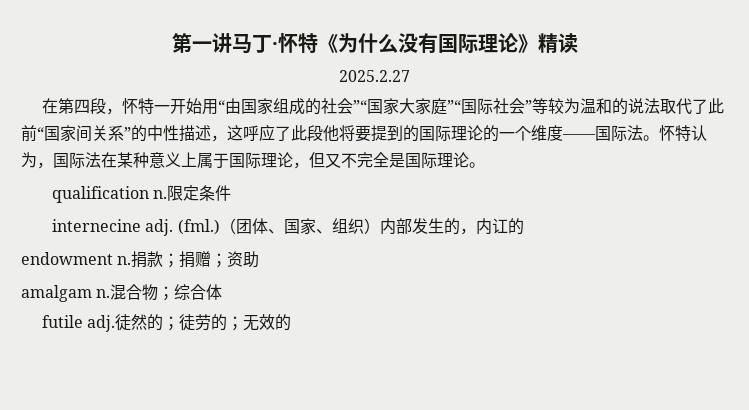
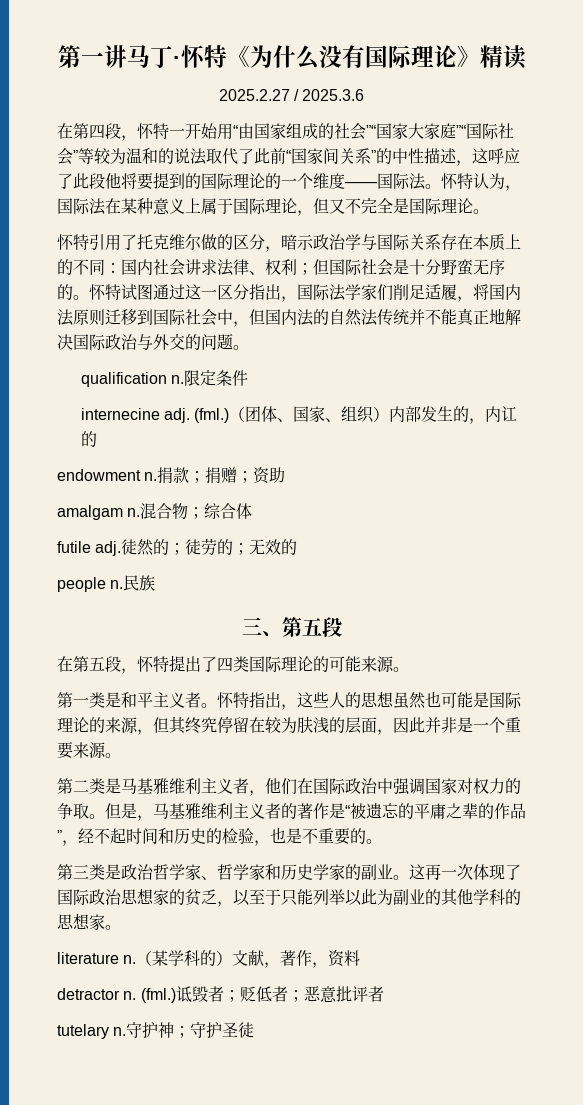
(410, 76) none -> [294,89,365,101] / 2025.3.6
(485, 165) none -> [57,234,521,252] [57,259,505,276] [57,284,521,302] [57,308,521,327] [57,333,249,350] // 怀特引用了托克维尔做的区分，暗示政治学与国际关系存在本质上的不同：国内社会讲求法律、权利；但国际社会是十分野蛮无序的。怀特试图通过这一区分指出，国际法学家们削足适履，将国内法原则迁移到国际社会中，但国内法的自然法传统并不能真正地解决国际政治与外交的问题。
(292, 322) none -> [57,575,156,592] [241,617,342,637] [57,655,409,674] [57,691,522,710] [57,716,521,735] [57,742,121,759] [57,778,521,796] [57,802,526,821] [57,827,382,846] [57,864,521,881] [57,888,521,907] [57,913,121,931] [57,950,361,968] [57,986,384,1003] [57,1022,255,1039] // people n.民族 // 三、第五段 // 在第五段，怀特提出了四类国际理论的可能来源。 // 第一类是和平主义者。怀特指出，这些人的思想虽然也可能是国际理论的来源，但其终究停留在较为肤浅的层面，因此并非是一个重要来源。 // 第二类是马基雅维利主义者，他们在国际政治中强调国家对权力的争取。但是，马基雅维利主义者的著作是“被遗忘的平庸之辈的作品”，经不起时间和历史的检验，也是不重要的。 // 第三类是政治哲学家、哲学家和历史学家的副业。这再一次体现了国际政治思想家的贫乏，以至于只能列举以此为副业的其他学科的思想家。 // literature n.（某学科的）文献，著作，资料 // detractor n. (fml.)诋毁者；贬低者；恶意批评者 // tutelary n.守护神；守护圣徒

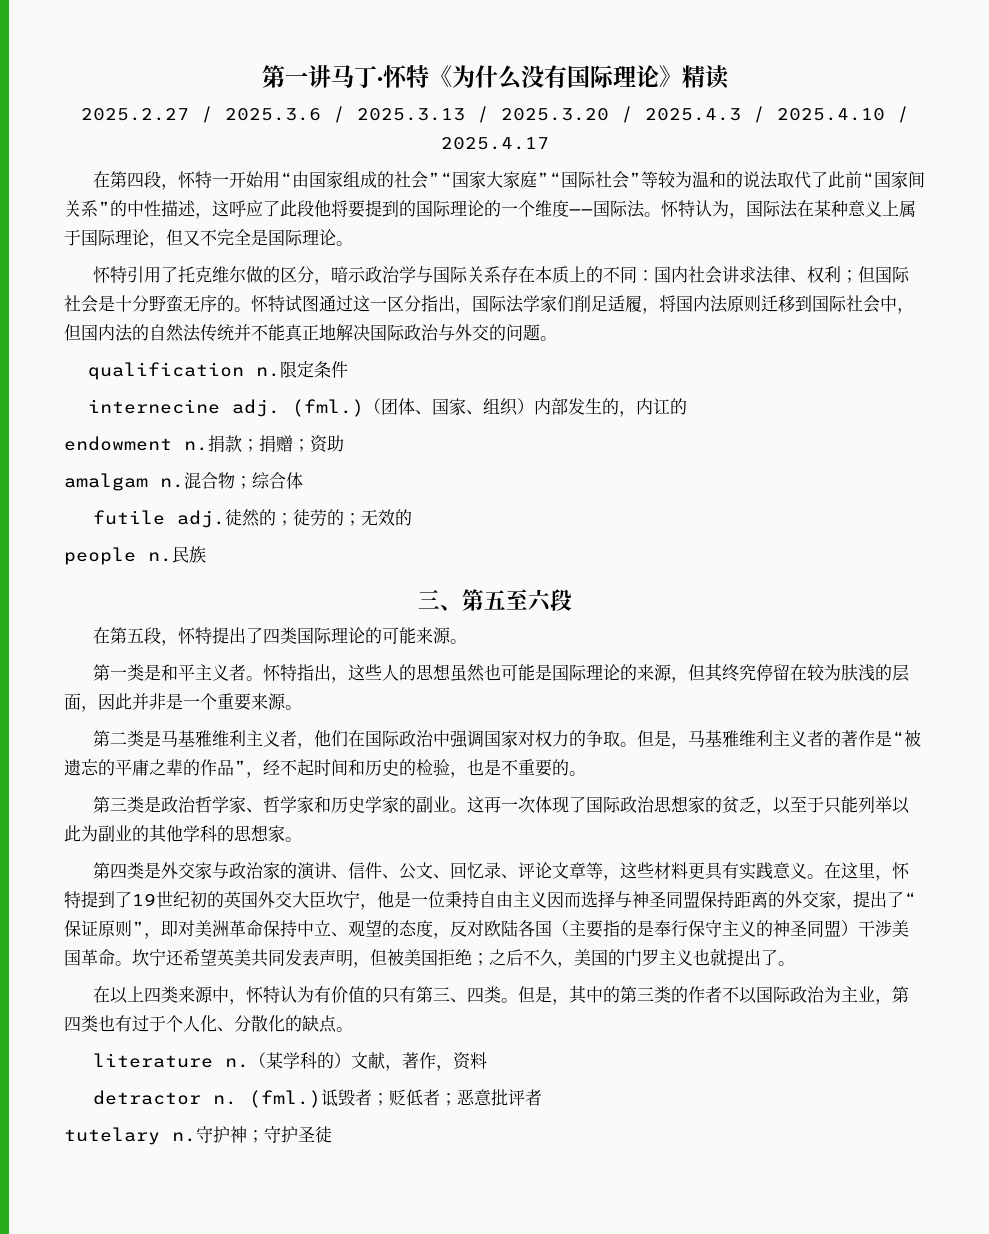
(365, 95) none -> [332,106,909,123] [440,137,549,150] / 2025.3.13 / 2025.3.20 / 2025.4.3 / 2025.4.10 / 2025.4.17
(322, 627) none -> [505,589,552,612] 至六
(121, 927) none -> [92,862,910,881] [64,890,916,910] [64,919,909,939] [64,948,795,968] [92,985,909,1005] [64,1015,353,1033] // 第四类是外交家与政治家的演讲、信件、公文、回忆录、评论文章等，这些材料更具有实践意义。在这里，怀特提到了19世纪初的英国外交大臣坎宁，他是一位秉持自由主义因而选择与神圣同盟保持距离的外交家，提出了“保证原则”，即对美洲革命保持中立、观望的态度，反对欧陆各国（主要指的是奉行保守主义的神圣同盟）干涉美国革命。坎宁还希望英美共同发表声明，但被美国拒绝；之后不久，美国的门罗主义也就提出了。 // 在以上四类来源中，怀特认为有价值的只有第三、四类。但是，其中的第三类的作者不以国际政治为主业，第四类也有过于个人化、分散化的缺点。

